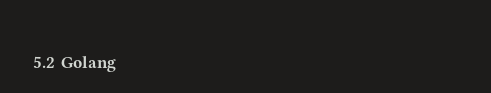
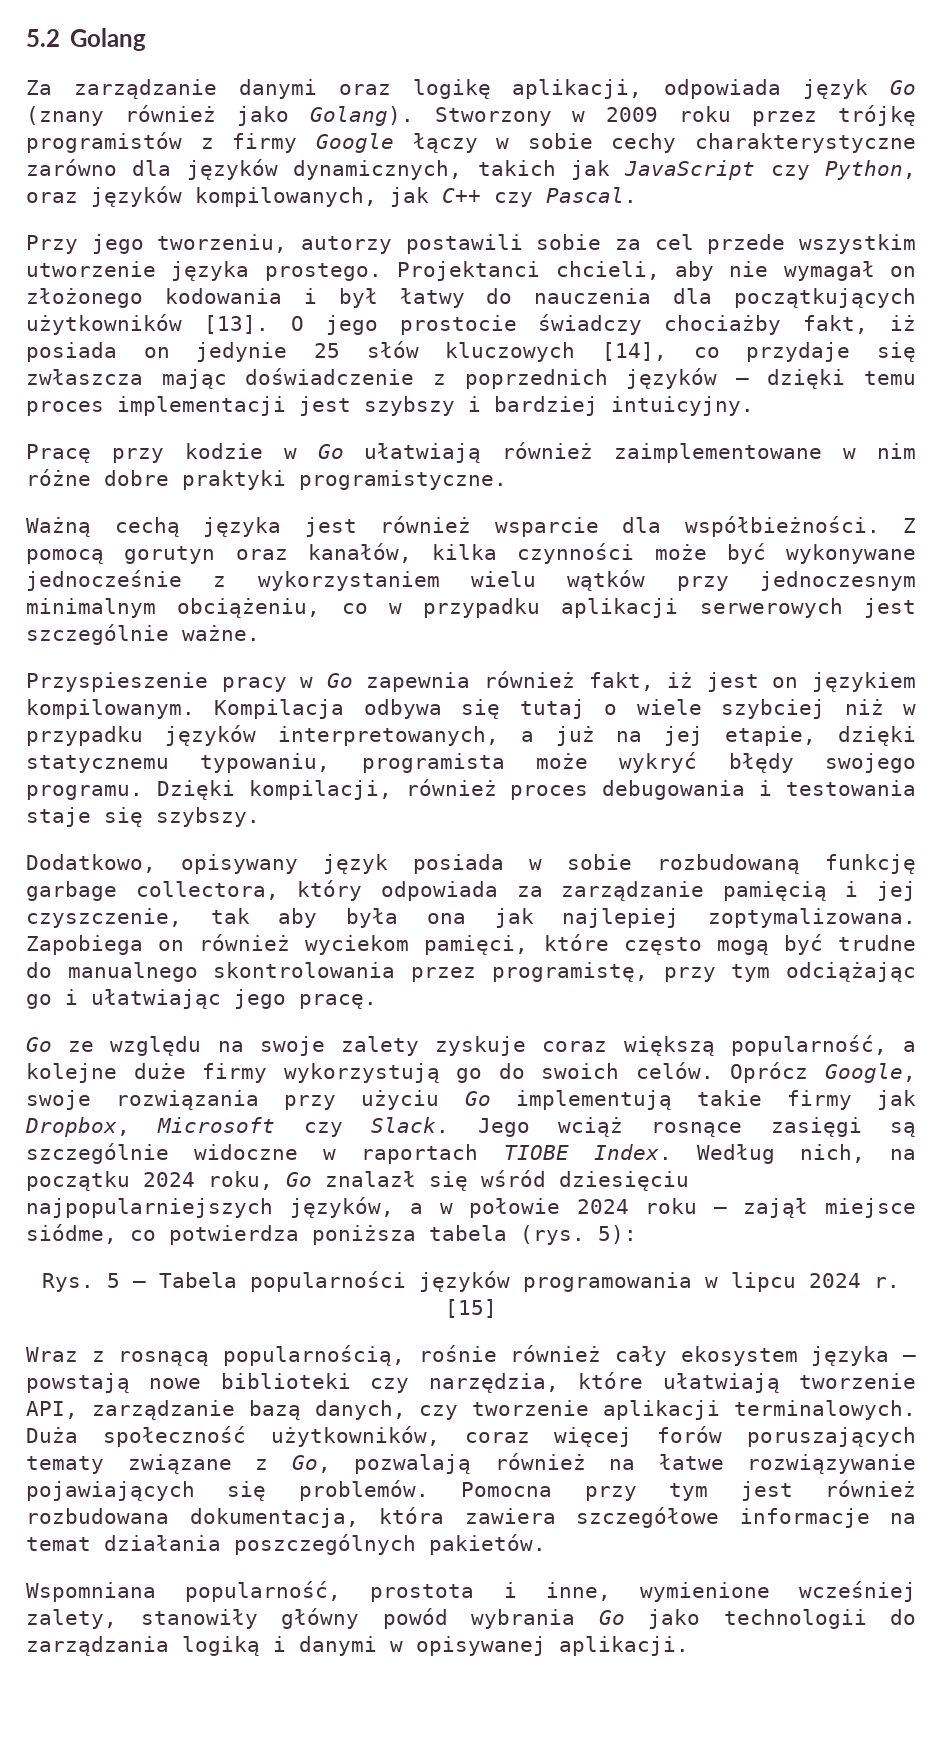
(117, 64) none -> [26,79,916,99] [26,105,917,126] [26,132,916,153] [26,159,916,180] [26,186,637,207] [26,234,916,254] [26,261,916,281] [26,288,916,308] [26,314,916,335] [26,341,916,362] [26,368,916,389] [26,396,754,416] [26,442,917,463] [26,469,507,490] [26,516,916,537] [26,543,916,564] [26,570,917,591] [26,598,917,618] [26,624,260,645] [26,671,917,692] [26,699,917,719] [26,725,916,746] [26,752,917,773] [26,779,916,800] [26,807,260,827] [26,854,916,874] [26,880,916,901] [26,908,916,928] [26,934,916,955] [26,962,916,982] [26,989,377,1009] [26,1035,917,1056] [26,1062,916,1083] [26,1090,916,1110] [25,1117,916,1137] [26,1143,916,1164] [26,1170,689,1191] [26,1197,916,1218] [26,1224,637,1245] [42,1271,900,1292] [445,1299,497,1318] [26,1345,916,1366] [26,1372,917,1393] [26,1400,916,1420] [26,1426,917,1447] [26,1453,916,1474] [26,1480,917,1501] [26,1507,916,1528] [26,1534,546,1555] [26,1581,916,1602] [26,1608,916,1629] [26,1636,689,1656] // Za zarządzanie danymi oraz logikę aplikacji, odpowiada język Go (znany również jako Golang). Stworzony w 2009 roku przez trójkę programistów z firmy Google łączy w sobie cechy charakterystyczne zarówno dla języków dynamicznych, takich jak JavaScript czy Python, oraz języków kompilowanych, jak C++ czy Pascal. // Przy jego tworzeniu, autorzy postawili sobie za cel przede wszystkim utworzenie języka prostego. Projektanci chcieli, aby nie wymagał on złożonego kodowania i był łatwy do nauczenia dla początkujących użytkowników [13]. O jego prostocie świadczy chociażby fakt, iż posiada on jedynie 25 słów kluczowych [14], co przydaje się zwłaszcza mając doświadczenie z poprzednich języków – dzięki temu proces implementacji jest szybszy i bardziej intuicyjny. // Pracę przy kodzie w Go ułatwiają również zaimplementowane w nim różne dobre praktyki programistyczne. // Ważną cechą języka jest również wsparcie dla współbieżności. Z pomocą gorutyn oraz kanałów, kilka czynności może być wykonywane jednocześnie z wykorzystaniem wielu wątków przy jednoczesnym minimalnym obciążeniu, co w przypadku aplikacji serwerowych jest szczególnie ważne. // Przyspieszenie pracy w Go zapewnia również fakt, iż jest on językiem kompilowanym. Kompilacja odbywa się tutaj o wiele szybciej niż w przypadku języków interpretowanych, a już na jej etapie, dzięki statycznemu typowaniu, programista może wykryć błędy swojego programu. Dzięki kompilacji, również proces debugowania i testowania staje się szybszy. // Dodatkowo, opisywany język posiada w sobie rozbudowaną funkcję garbage collectora, który odpowiada za zarządzanie pamięcią i jej czyszczenie, tak aby była ona jak najlepiej zoptymalizowana. Zapobiega on również wyciekom pamięci, które często mogą być trudne do manualnego skontrolowania przez programistę, przy tym odciążając go i ułatwiając jego pracę. // Go ze względu na swoje zalety zyskuje coraz większą popularność, a kolejne duże firmy wykorzystują go do swoich celów. Oprócz Google, swoje rozwiązania przy użyciu Go implementują takie firmy jak Dropbox, Microsoft czy Slack. Jego wciąż rosnące zasięgi są szczególnie widoczne w raportach TIOBE Index. Według nich, na początku 2024 roku, Go znalazł się wśród dziesięciu najpopularniejszych języków, a w połowie 2024 roku – zajął miejsce siódme, co potwierdza poniższa tabela (rys. 5): // Rys. 5 – Tabela popularności języków programowania w lipcu 2024 r. [15] // Wraz z rosnącą popularnością, rośnie również cały ekosystem języka – powstają nowe biblioteki czy narzędzia, które ułatwiają tworzenie API, zarządzanie bazą danych, czy tworzenie aplikacji terminalowych. Duża społeczność użytkowników, coraz więcej forów poruszających tematy związane z Go, pozwalają również na łatwe rozwiązywanie pojawiających się problemów. Pomocna przy tym jest również rozbudowana dokumentacja, która zawiera szczegółowe informacje na temat działania poszczególnych pakietów. // Wspomniana popularność, prostota i inne, wymienione wcześniej zalety, stanowiły główny powód wybrania Go jako technologii do zarządzania logiką i danymi w opisywanej aplikacji.

